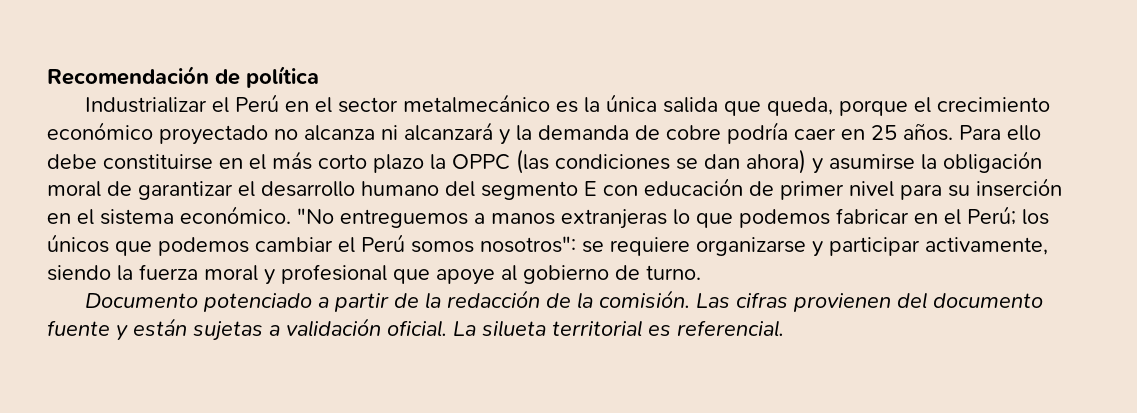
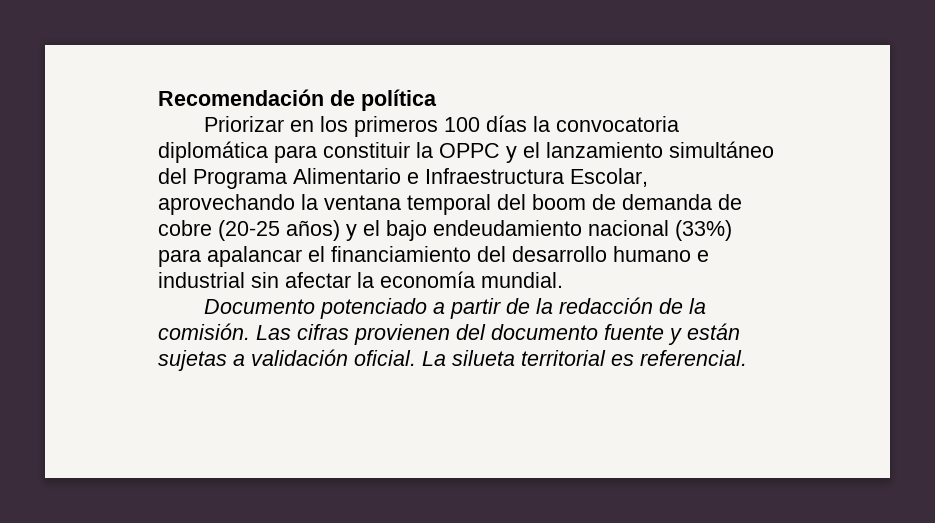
[84,94,1050,116] [47,122,1041,145] [47,149,1042,174] [47,178,1062,200] [47,206,1049,229] [47,234,1048,257] [47,264,701,285] Industrializar el Perú en el sector metalmecánico es la única salida que queda, porque el crecimiento económico proyectado no alcanza ni alcanzará y la demanda de cobre podría caer en 25 años. Para ello debe constituirse en el más corto plazo la OPPC (las condiciones se dan ahora) y asumirse la obligación moral de garantizar el desarrollo humano del segmento E con educación de primer nivel para su inserción en el sistema económico. "No entreguemos a manos extranjeras lo que podemos fabricar en el Perú; los únicos que podemos cambiar el Perú somos nosotros": se requiere organizarse y participar activamente, siendo la fuerza moral y profesional que apoye al gobierno de turno. -> [204,115,680,137] [158,141,774,163] [158,168,648,189] [158,194,742,215] [158,220,732,241] [158,246,709,267] [158,271,563,288] Priorizar en los primeros 100 días la convocatoria diplomática para constituir la OPPC y el lanzamiento simultáneo del Programa Alimentario e Infraestructura Escolar, aprovechando la ventana temporal del boom de demanda de cobre (20-25 años) y el bajo endeudamiento nacional (33%) para apalancar el financiamiento del desarrollo humano e industrial sin afectar la economía mundial.

